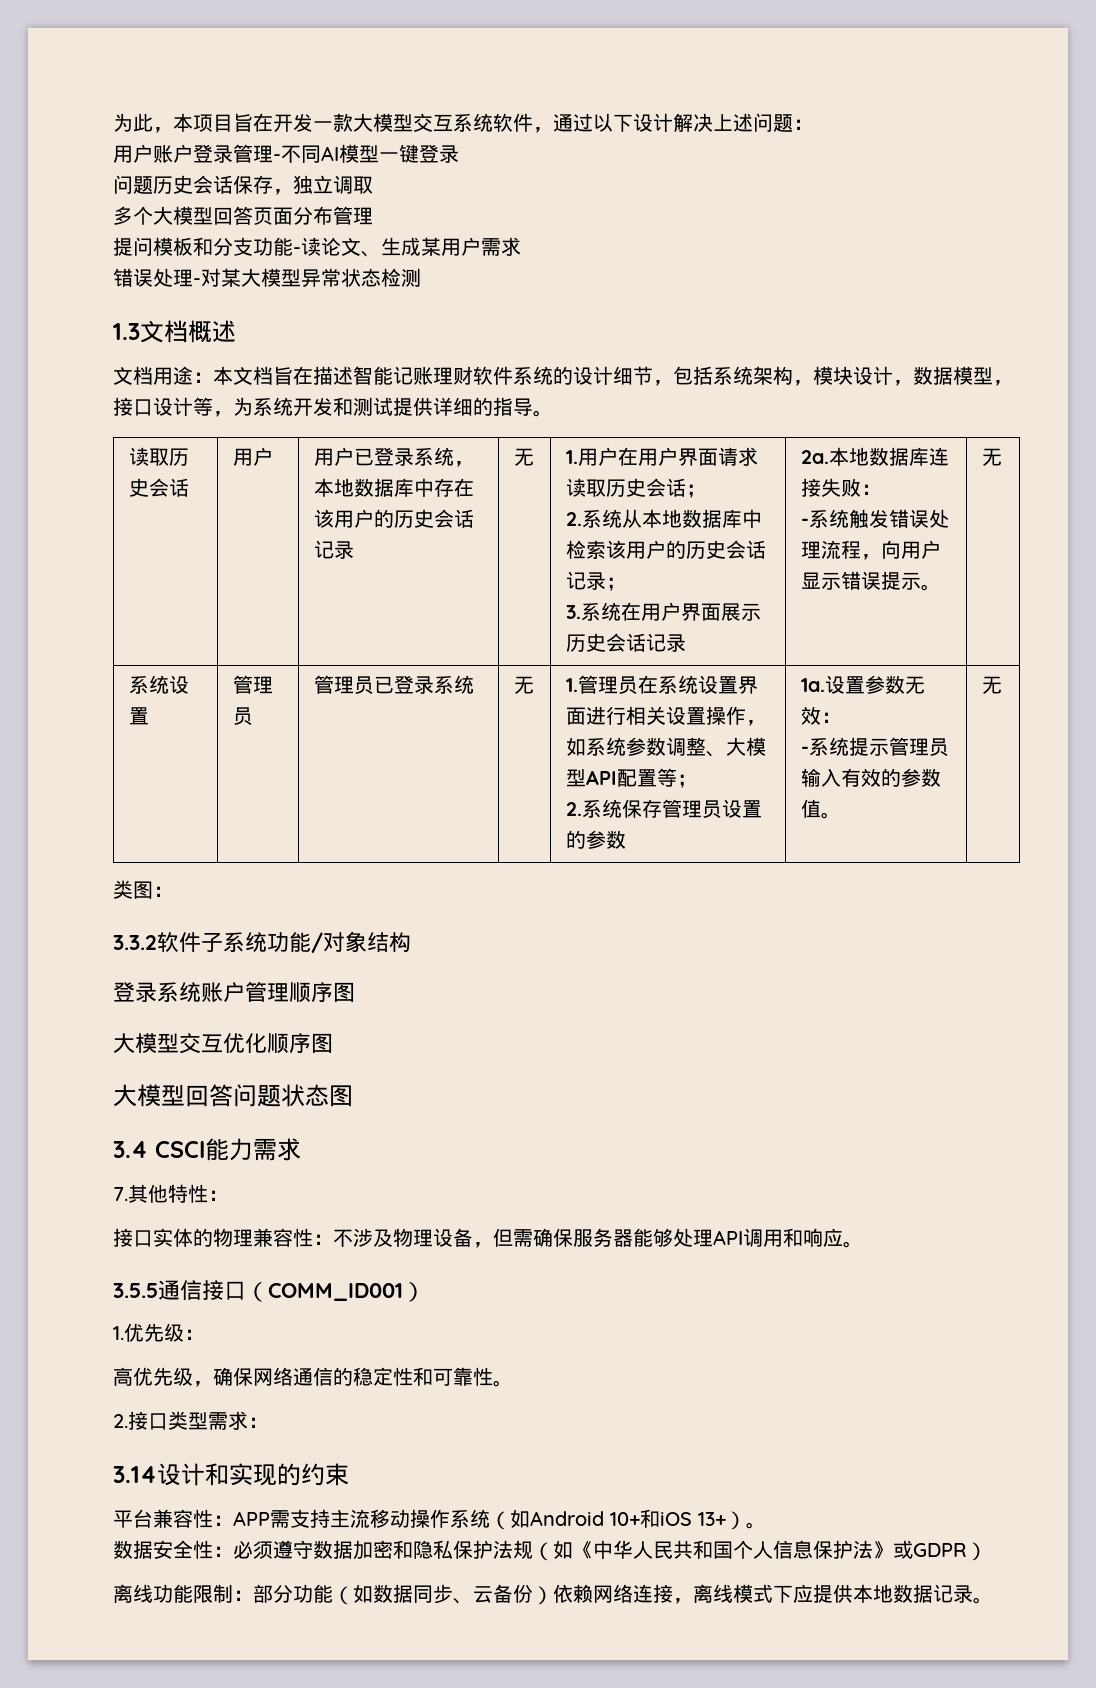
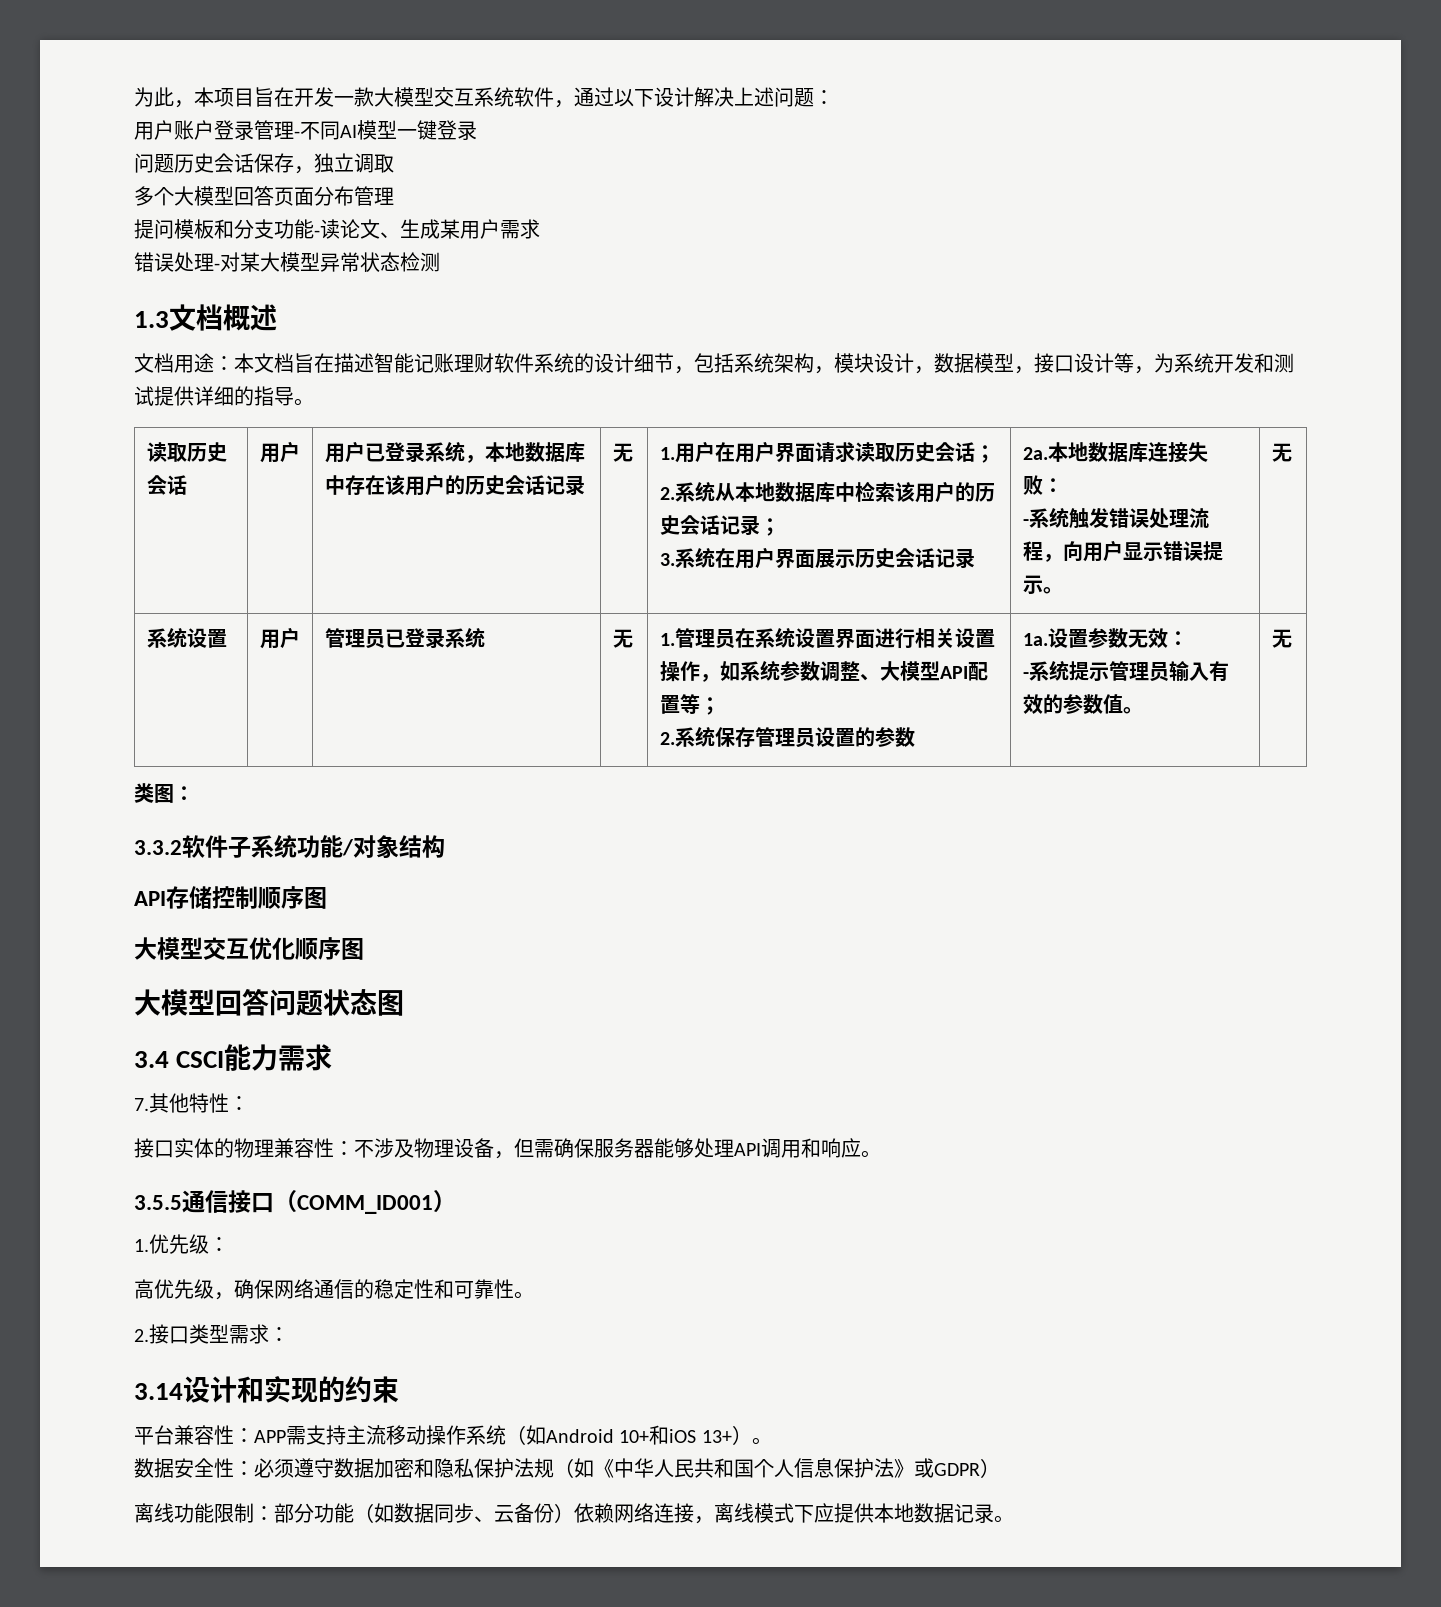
[232,675,273,694] [232,707,253,726] 管理员 -> [259,627,300,649] 用户
[113,982,289,1003] 登录系统账户管理 -> [134,886,258,909] API存储控制

